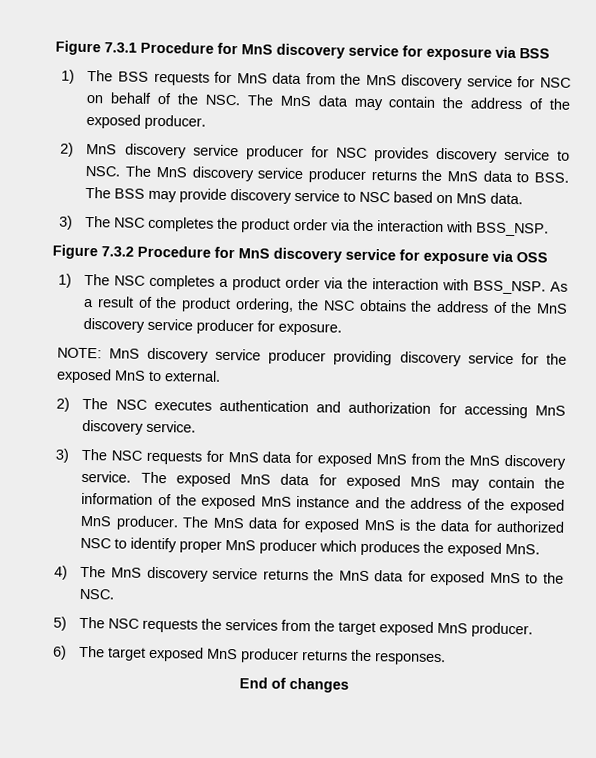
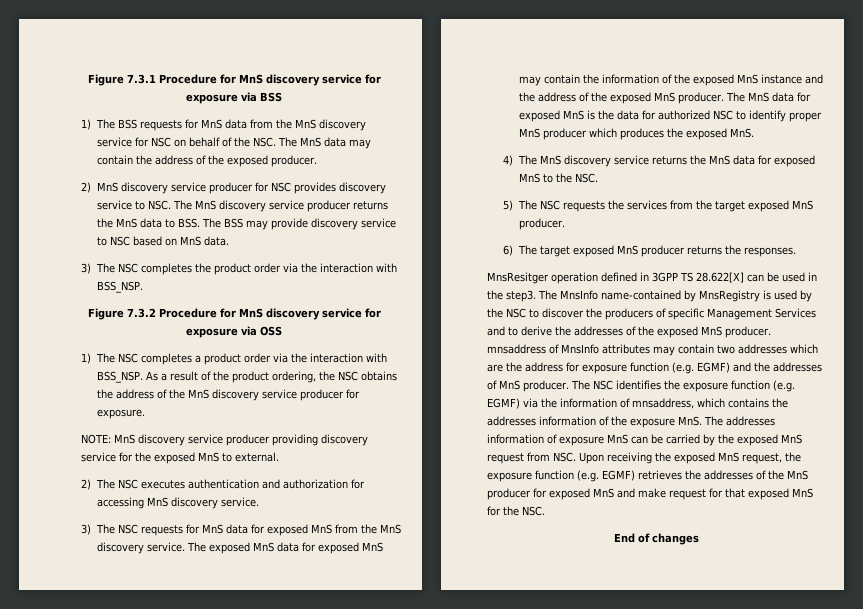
(447, 659) none -> [487,272,817,284] [487,290,812,302] [487,308,816,320] [487,326,771,338] [487,344,818,356] [487,362,822,374] [487,380,795,392] [487,398,788,409] [487,416,775,428] [487,434,802,446] [487,452,801,464] [487,470,808,482] [487,488,813,500] [487,506,545,516] // MnsResitger operation defined in 3GPP TS 28.622[X] can be used in the step3. The MnsInfo name-contained by MnsRegistry is used by the NSC to discover the producers of specific Management Services and to derive the addresses of the exposed MnS producer. mnsaddress of MnsInfo attributes may contain two addresses which are the address for exposure function (e.g. EGMF) and the addresses of MnS producer. The NSC identifies the exposure function (e.g. EGMF) via the information of mnsaddress, which contains the addresses information of the exposure MnS. The addresses information of exposure MnS can be carried by the exposed MnS request from NSC. Upon receiving the exposed MnS request, the exposure function (e.g. EGMF) retrieves the addresses of the MnS producer for exposed MnS and make request for that exposed MnS for the NSC.

